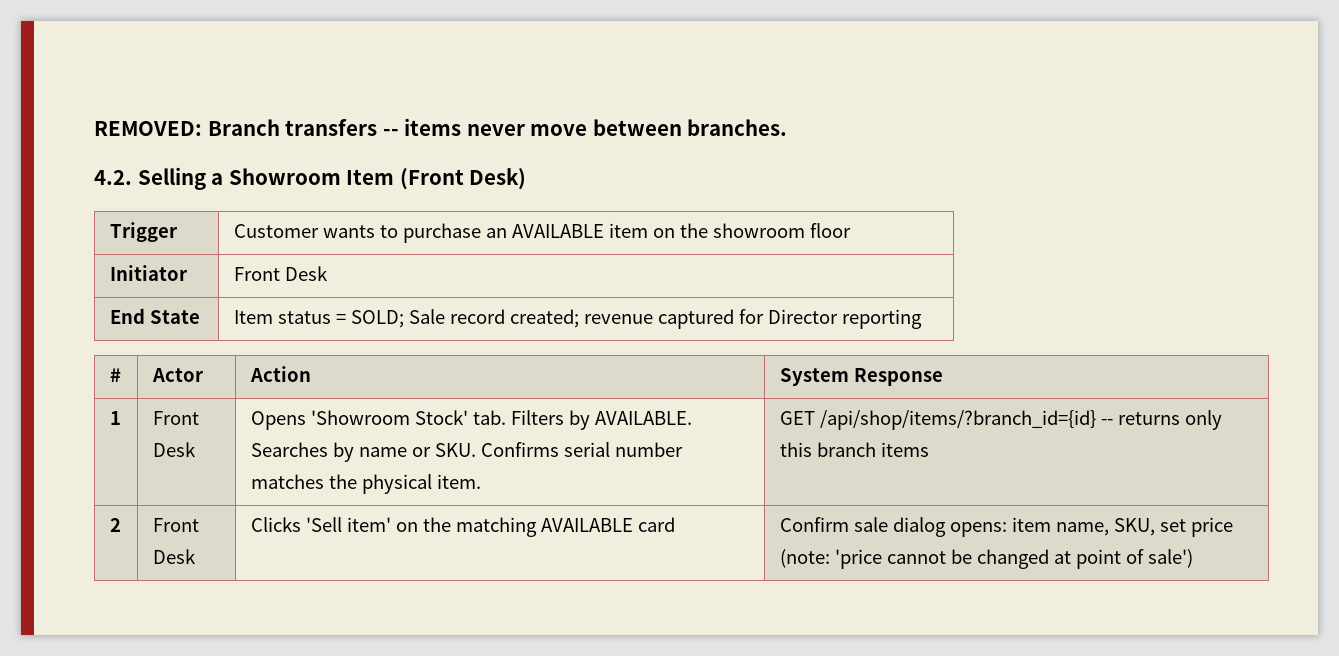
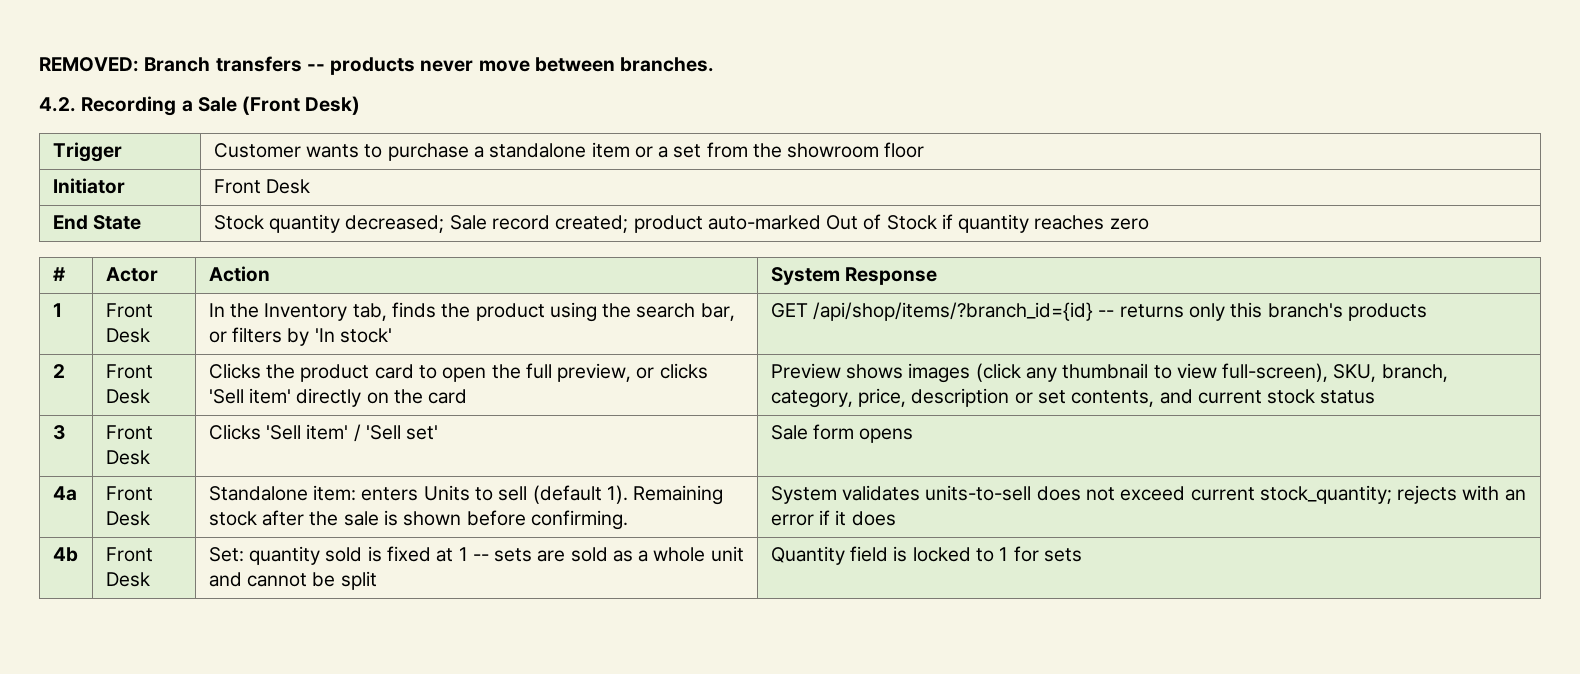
[404,118,462,136] items -> [330,57,416,75] products
[137,167,395,190] Selling a Showroom Item -> [81,96,237,116] Recording a Sale
[485,223,675,238] an AVAILABLE item on -> [473,142,748,158] a standalone item or a set from
[233,309,922,329] Item status = SOLD; Sale record created; revenue captured for Director reporting -> [213,214,1149,233] Stock quantity decreased; Sale record created; product auto-marked Out of Stock if quantity reaches zero
[250,410,692,430] [250,442,683,462] [250,474,481,494] Opens 'Showroom Stock' tab. Filters by AVAILABLE. Searches by name or SKU. Confirms serial number matches the physical item. -> [208,302,735,322] [208,327,392,346] In the Inventory tab, finds the product using the search bar, or filters by 'In stock'
[816,442,929,457] branch items -> [1267,303,1427,321] branch's products
[305,517,633,537] 'Sell item' on the matching AVAILABLE -> [266,363,708,382] [208,388,423,407] the product card to open the full preview, or clicks 'Sell item' directly on the
[779,517,1233,537] [779,549,1193,569] Confirm sale dialog opens: item name, SKU, set price (note: 'price cannot be changed at point of sale') -> [770,363,1448,383] [770,388,1376,408] [52,425,65,440] [105,425,153,440] [105,450,150,465] [208,424,439,442] [770,424,914,443] [52,486,77,501] [105,486,153,501] [105,511,150,526] [208,485,724,505] [208,510,628,530] [770,485,1526,504] [770,510,896,526] [52,547,78,562] [105,547,153,562] [105,572,150,587] [208,546,744,565] [208,571,377,590] [770,546,1082,565] Preview shows images (click any thumbnail to view full-screen), SKU, branch, category, price, description or set contents, and current stock status // 3 | Front Desk | Clicks 'Sell item' / 'Sell set' | Sale form opens // 4a | Front Desk | Standalone item: enters Units to sell (default 1). Remaining stock after the sale is shown before confirming. | System validates units-to-sell does not exceed current stock_quantity; rejects with an error if it does // 4b | Front Desk | Set: quantity sold is fixed at 1 -- sets are sold as a whole unit and cannot be split | Quantity field is locked to 1 for sets

